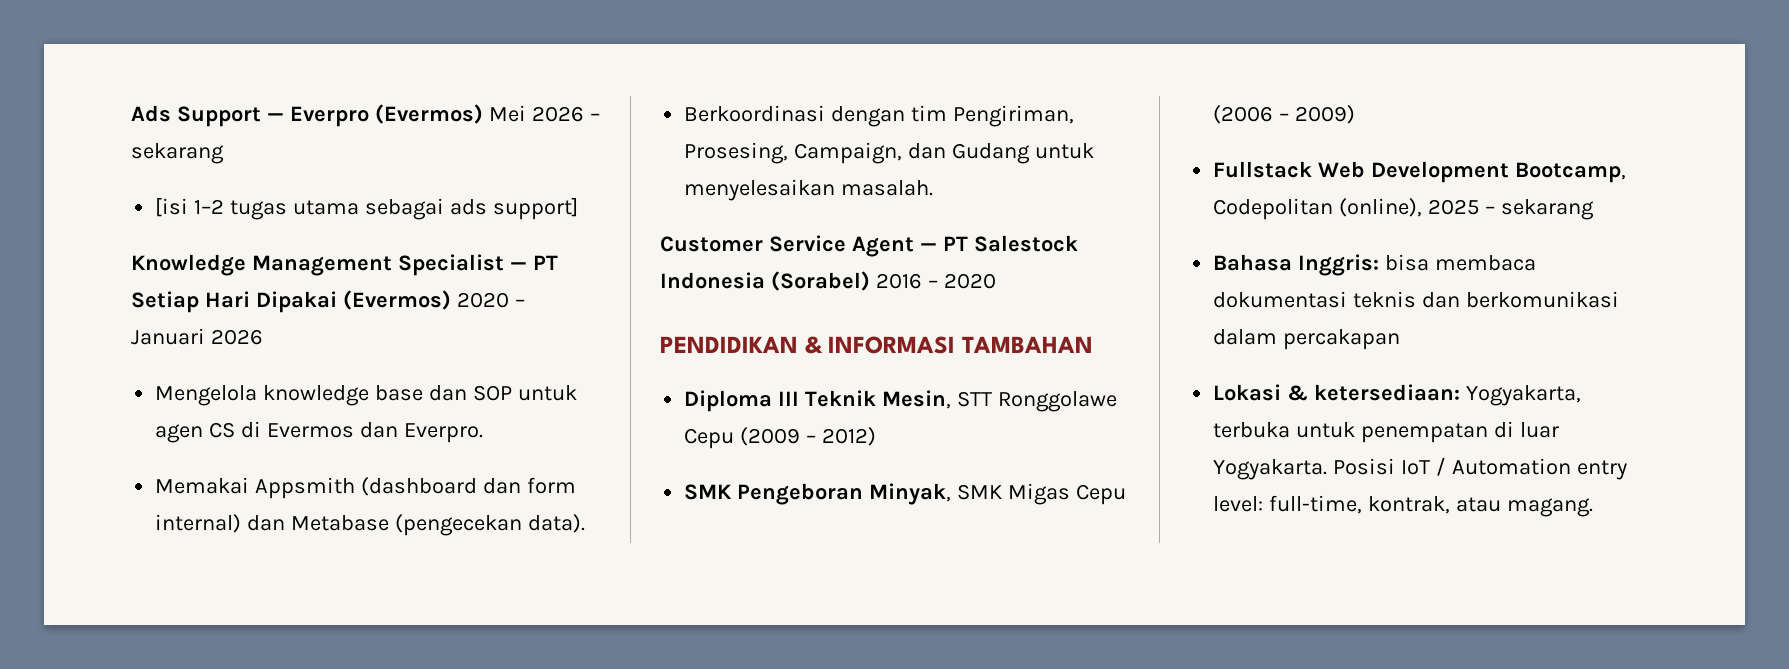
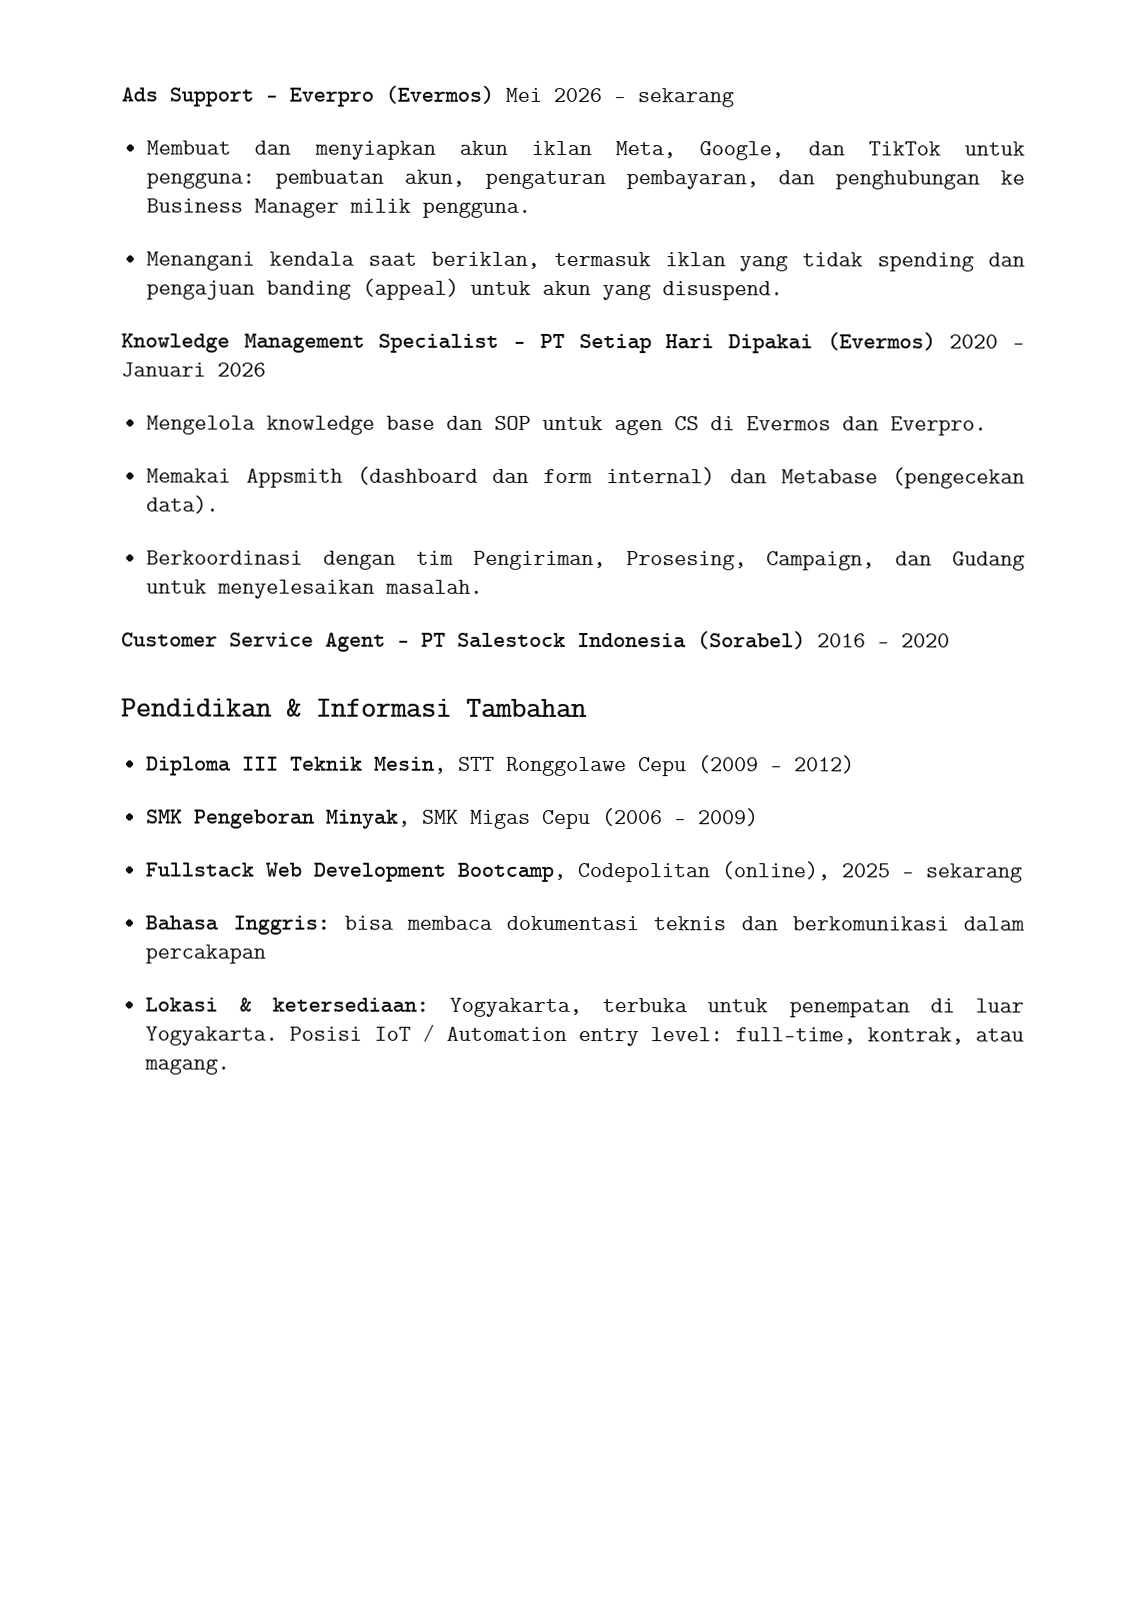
[155,197,578,220] [isi 1–2 tugas utama sebagai ads support] -> [146,140,1025,161] [146,169,1025,190] [146,198,532,218] [146,251,1026,272] [146,278,784,301] Membuat dan menyiapkan akun iklan Meta, Google, dan TikTok untuk pengguna: pembuatan akun, pengaturan pembayaran, dan penghubungan ke Business Manager milik pengguna. // Menangani kendala saat beriklan, termasuk iklan yang tidak spending dan pengajuan banding (appeal) untuk akun yang disuspend.
[660,336,1093,354] PENDIDIKAN & INFORMASI TAMBAHAN -> [121,698,588,719] Pendidikan & Informasi Tambahan

